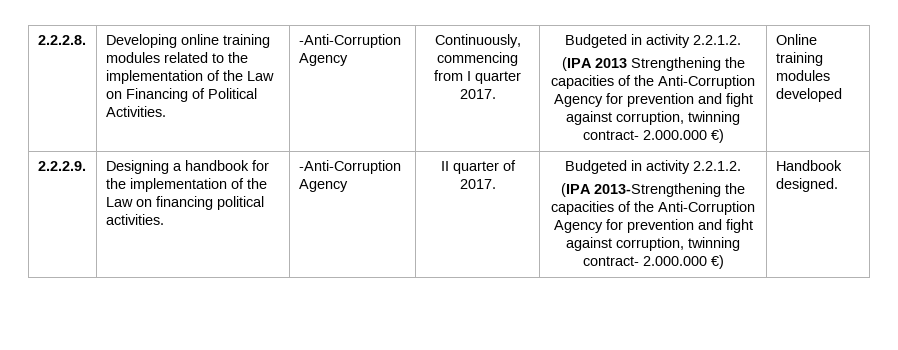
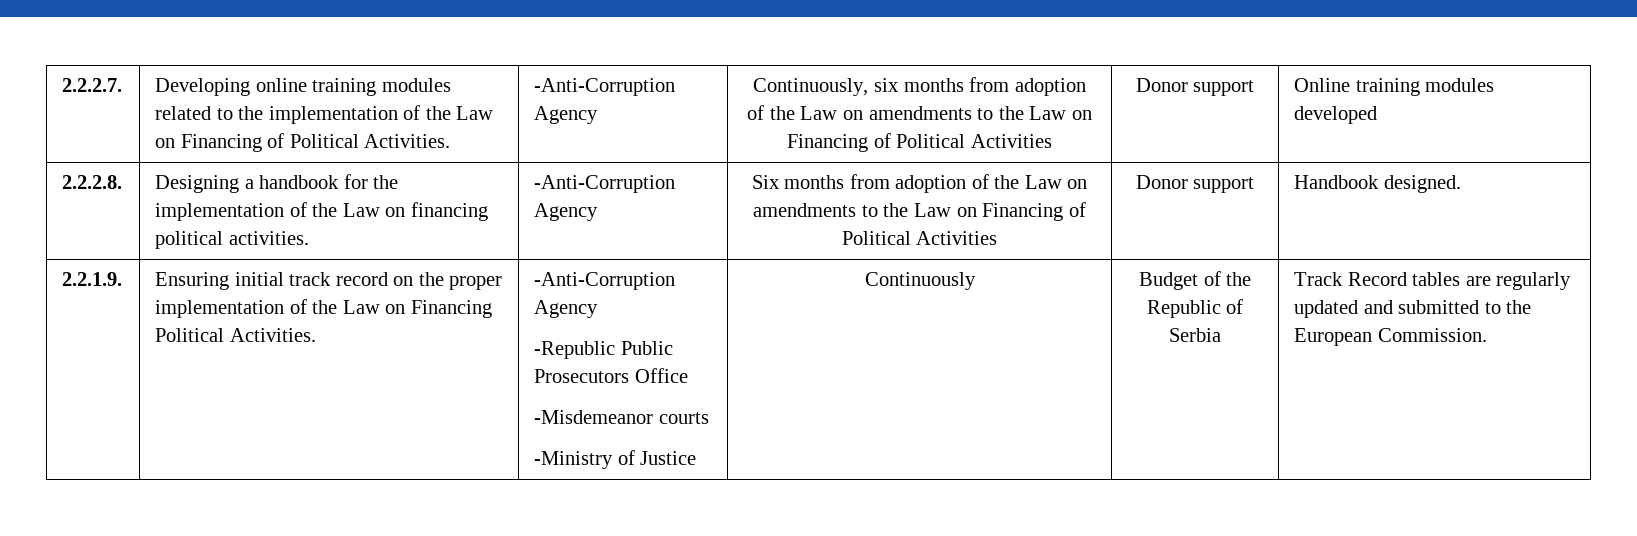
[37,35,86,45] 2.2.2.8. -> [62,78,123,92] 2.2.2.7.
[437,52,518,66] [434,70,521,84] [459,89,496,99] [565,34,741,48] [561,57,745,71] [551,75,755,89] [553,93,753,107] [566,111,740,125] [582,129,724,143] commencing from I quarter 2017. | Budgeted in activity 2.2.1.2. // (IPA 2013 Strengthening the capacities of the Anti-Corruption Agency for prevention and fight against corruption, twinning contract- 2.000.000 €) -> [873,77,1086,96] [747,105,1092,120] [787,133,1052,152] [1135,78,1255,96] six months from adoption of the Law on amendments to the Law on Financing of Political Activities | Donor support
[37,161,86,171] 2.2.2.9. -> [62,175,123,189] 2.2.2.8.
[440,160,516,174] [459,179,496,189] [565,160,741,174] [561,183,745,197] [551,201,755,215] [553,219,753,233] [566,237,740,251] [582,255,724,269] [775,160,842,171] [775,178,838,192] II quarter of 2017. | Budgeted in activity 2.2.1.2. // (IPA 2013-Strengthening the capacities of the Anti-Corruption Agency for prevention and fight against corruption, twinning contract- 2.000.000 €) | Handbook designed. -> [751,174,1088,193] [753,202,1086,221] [841,231,998,245] [1135,175,1255,193] [1294,175,1461,193] [62,272,123,286] [155,272,503,290] [155,299,492,318] [155,328,316,342] [534,272,676,290] [534,300,599,318] [534,341,673,359] [534,368,688,383] [534,410,709,424] [534,450,697,469] [864,272,976,290] [1138,271,1252,290] [1146,299,1244,318] [1169,328,1221,342] [1294,272,1572,290] [1294,300,1532,318] [1294,328,1487,346] Six months from adoption of the Law on amendments to the Law on Financing of Political Activities | Donor support | Handbook designed. // 2.2.1.9. | Ensuring initial track record on the proper implementation of the Law on Financing Political Activities. | -Anti-Corruption Agency // -Republic Public Prosecutors Office // -Misdemeanor courts // -Ministry of Justice | Continuously | Budget of the Republic of Serbia | Track Record tables are regularly updated and submitted to the European Commission.

